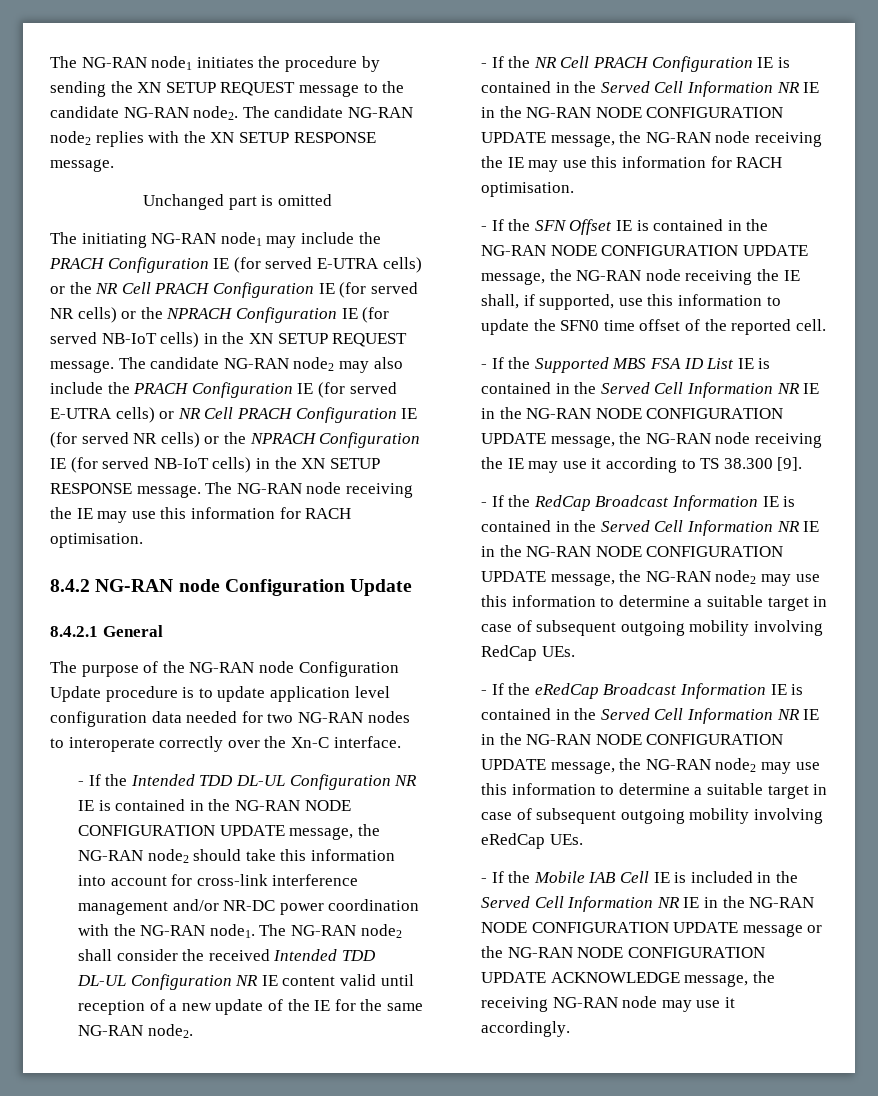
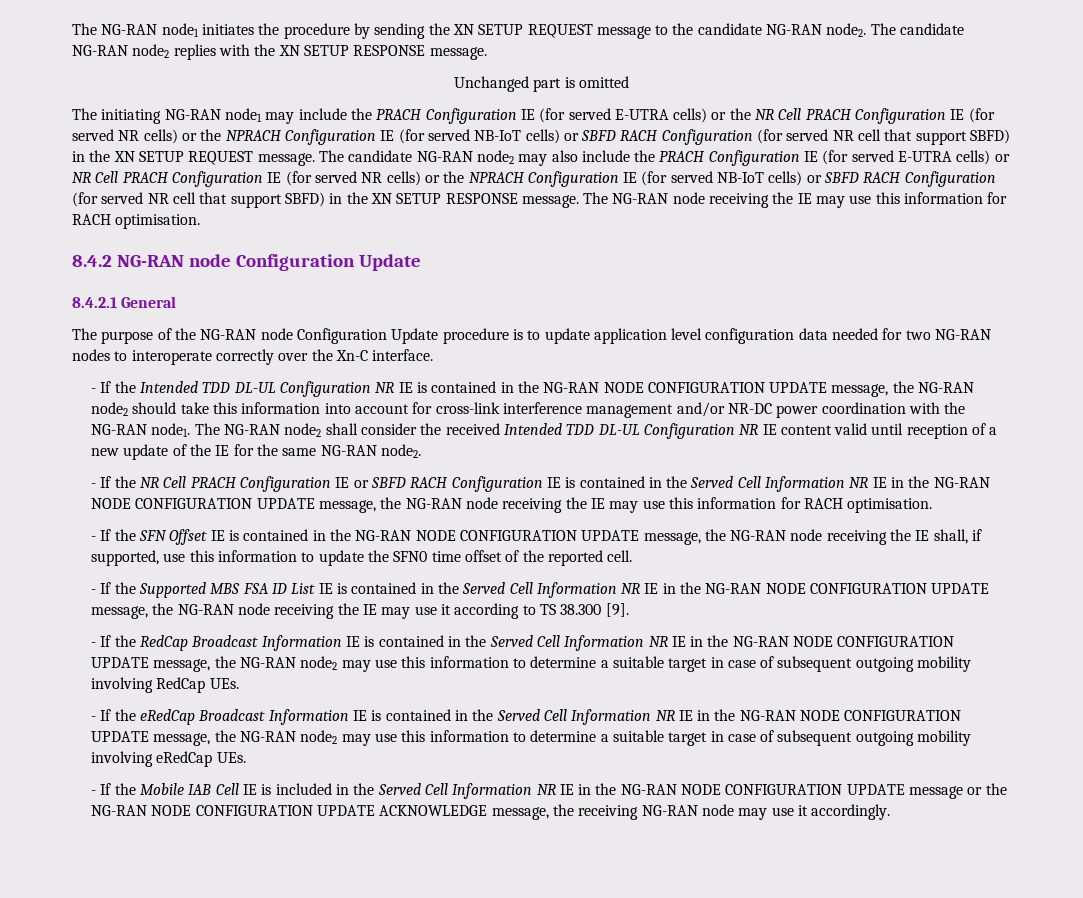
(200, 340) none -> [563,129,1011,145] or SBFD RACH Configuration (for served NR cell that support SBFD)
(252, 465) none -> [806,171,996,187] [72,192,325,208] or SBFD RACH Configuration (for served NR cell that support SBFD)
(774, 62) none -> [353,476,561,492] or SBFD RACH Configuration IE

